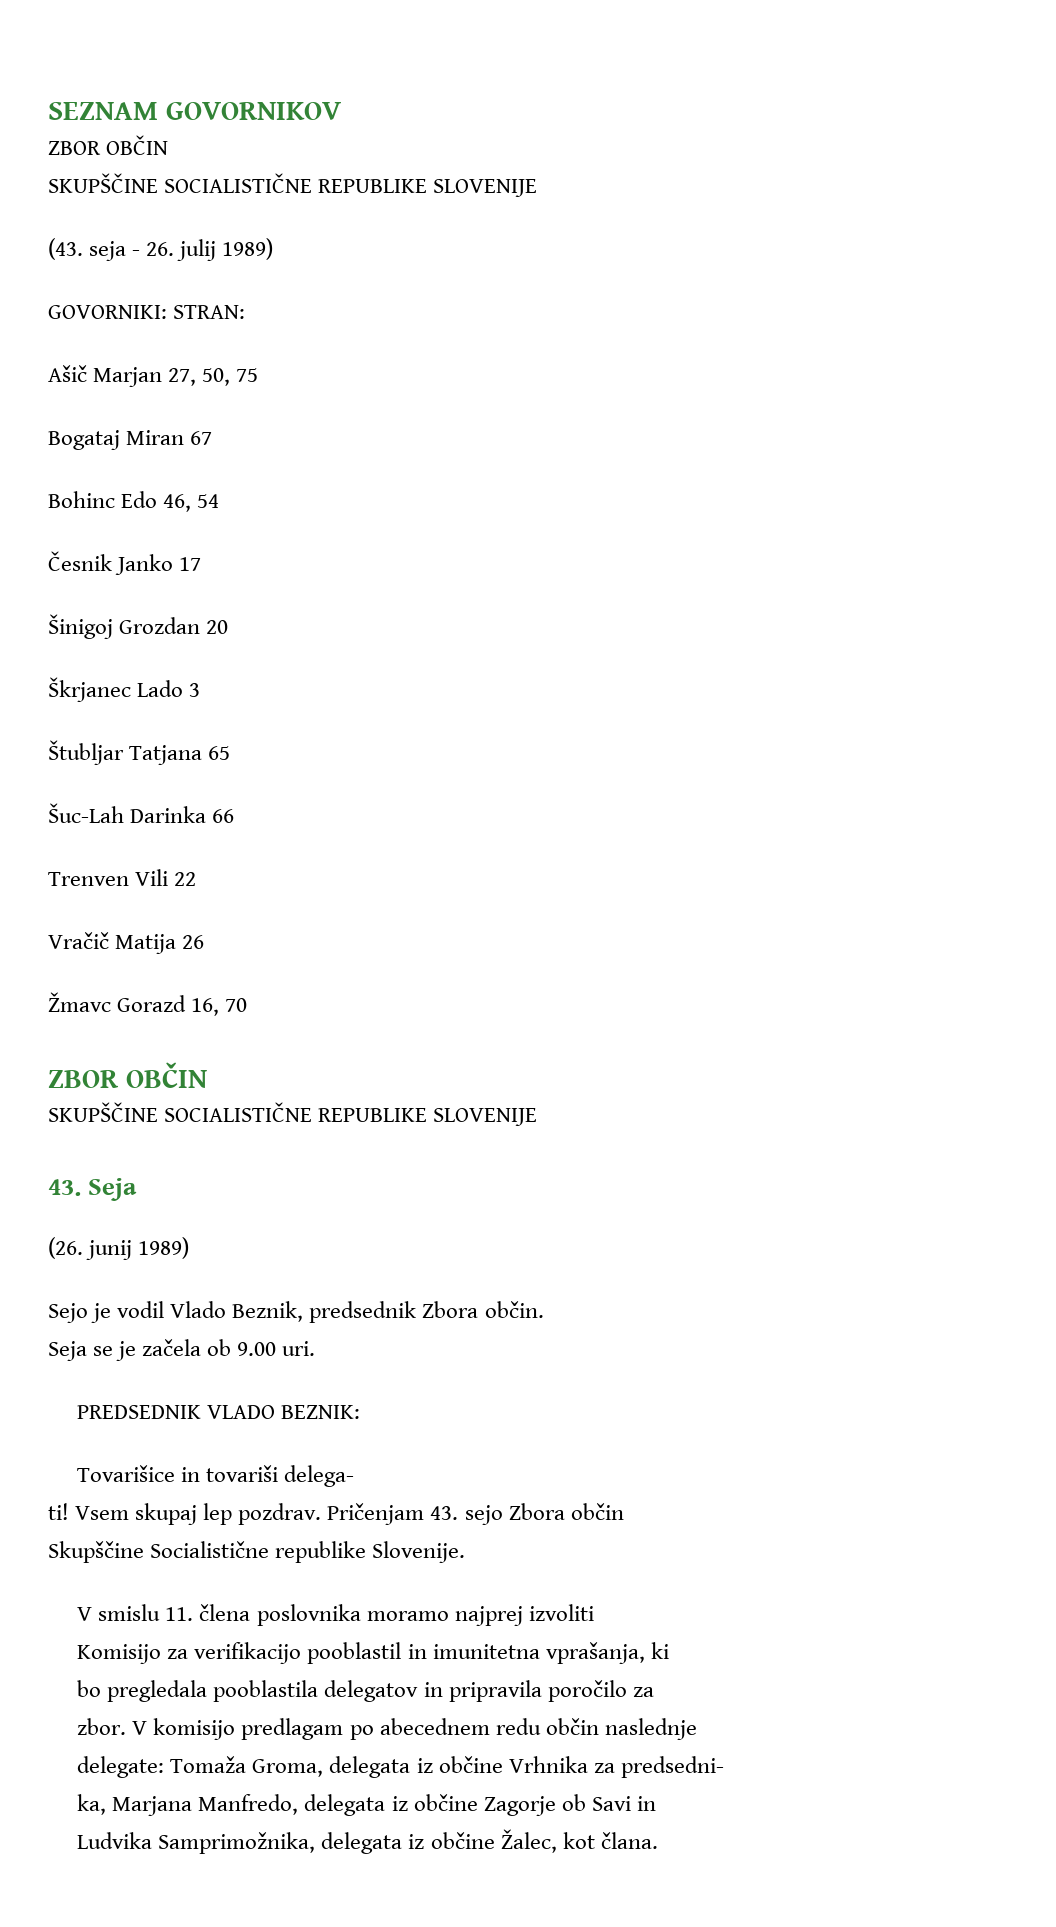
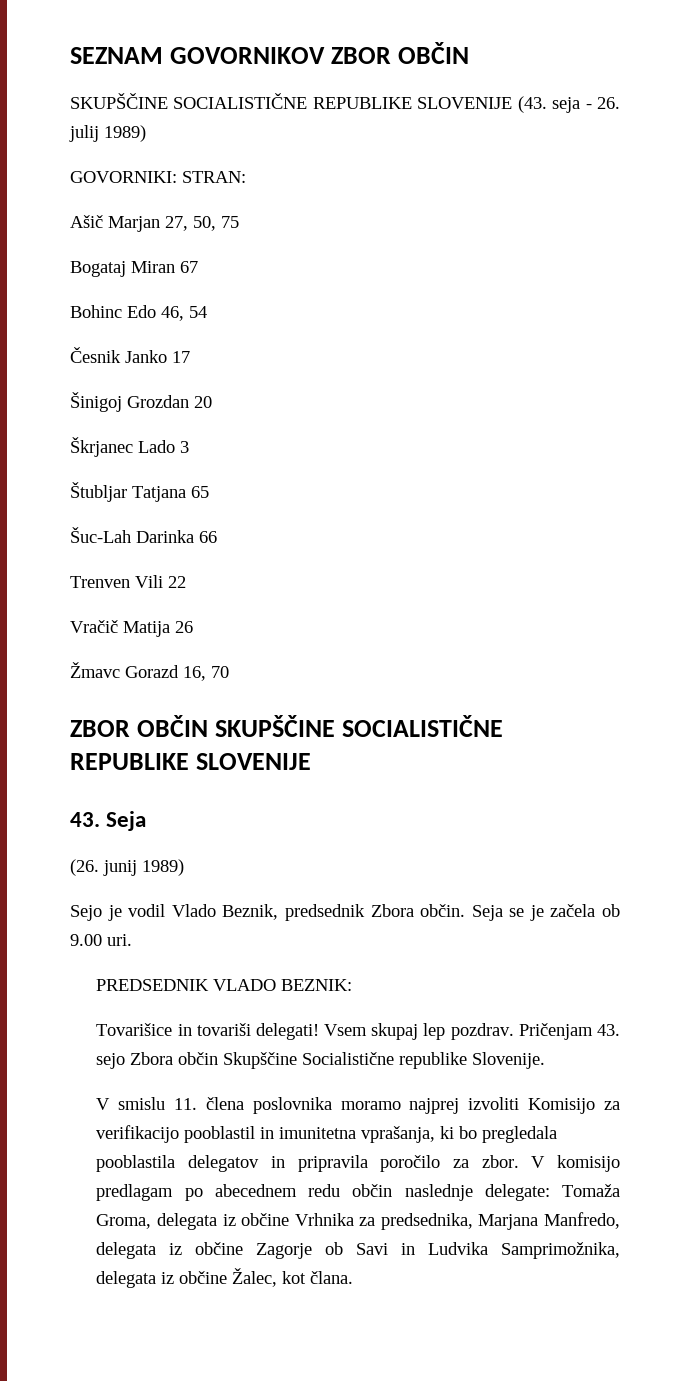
[48,135,169,155] [48,173,538,197] // ZBOR OBČIN // SKUPŠČINE SOCIALISTIČNE REPUBLIKE SLOVENIJE // -> [331,42,470,64] [70,93,513,109] ZBOR OBČIN // SKUPŠČINE SOCIALISTIČNE REPUBLIKE SLOVENIJE
(207, 1075) // -> (209, 726) none
(544, 1309) // -> (466, 910) none
[284,1465,355,1487] [48,1503,69,1520] delega- // ti! -> [255,1023,319,1040] delegati!
(624, 1511) // -> (219, 1058) none
(594, 1612) // -> (520, 1103) none
(669, 1650) // -> (455, 1132) none
(654, 1692) // -> (469, 1163) none
(697, 1729) // -> (473, 1192) none
[620,1756,724,1778] [77,1794,107,1815] predsedni- // ka, -> [380,1213,473,1230] predsednika,
(656, 1803) // -> (416, 1249) none

